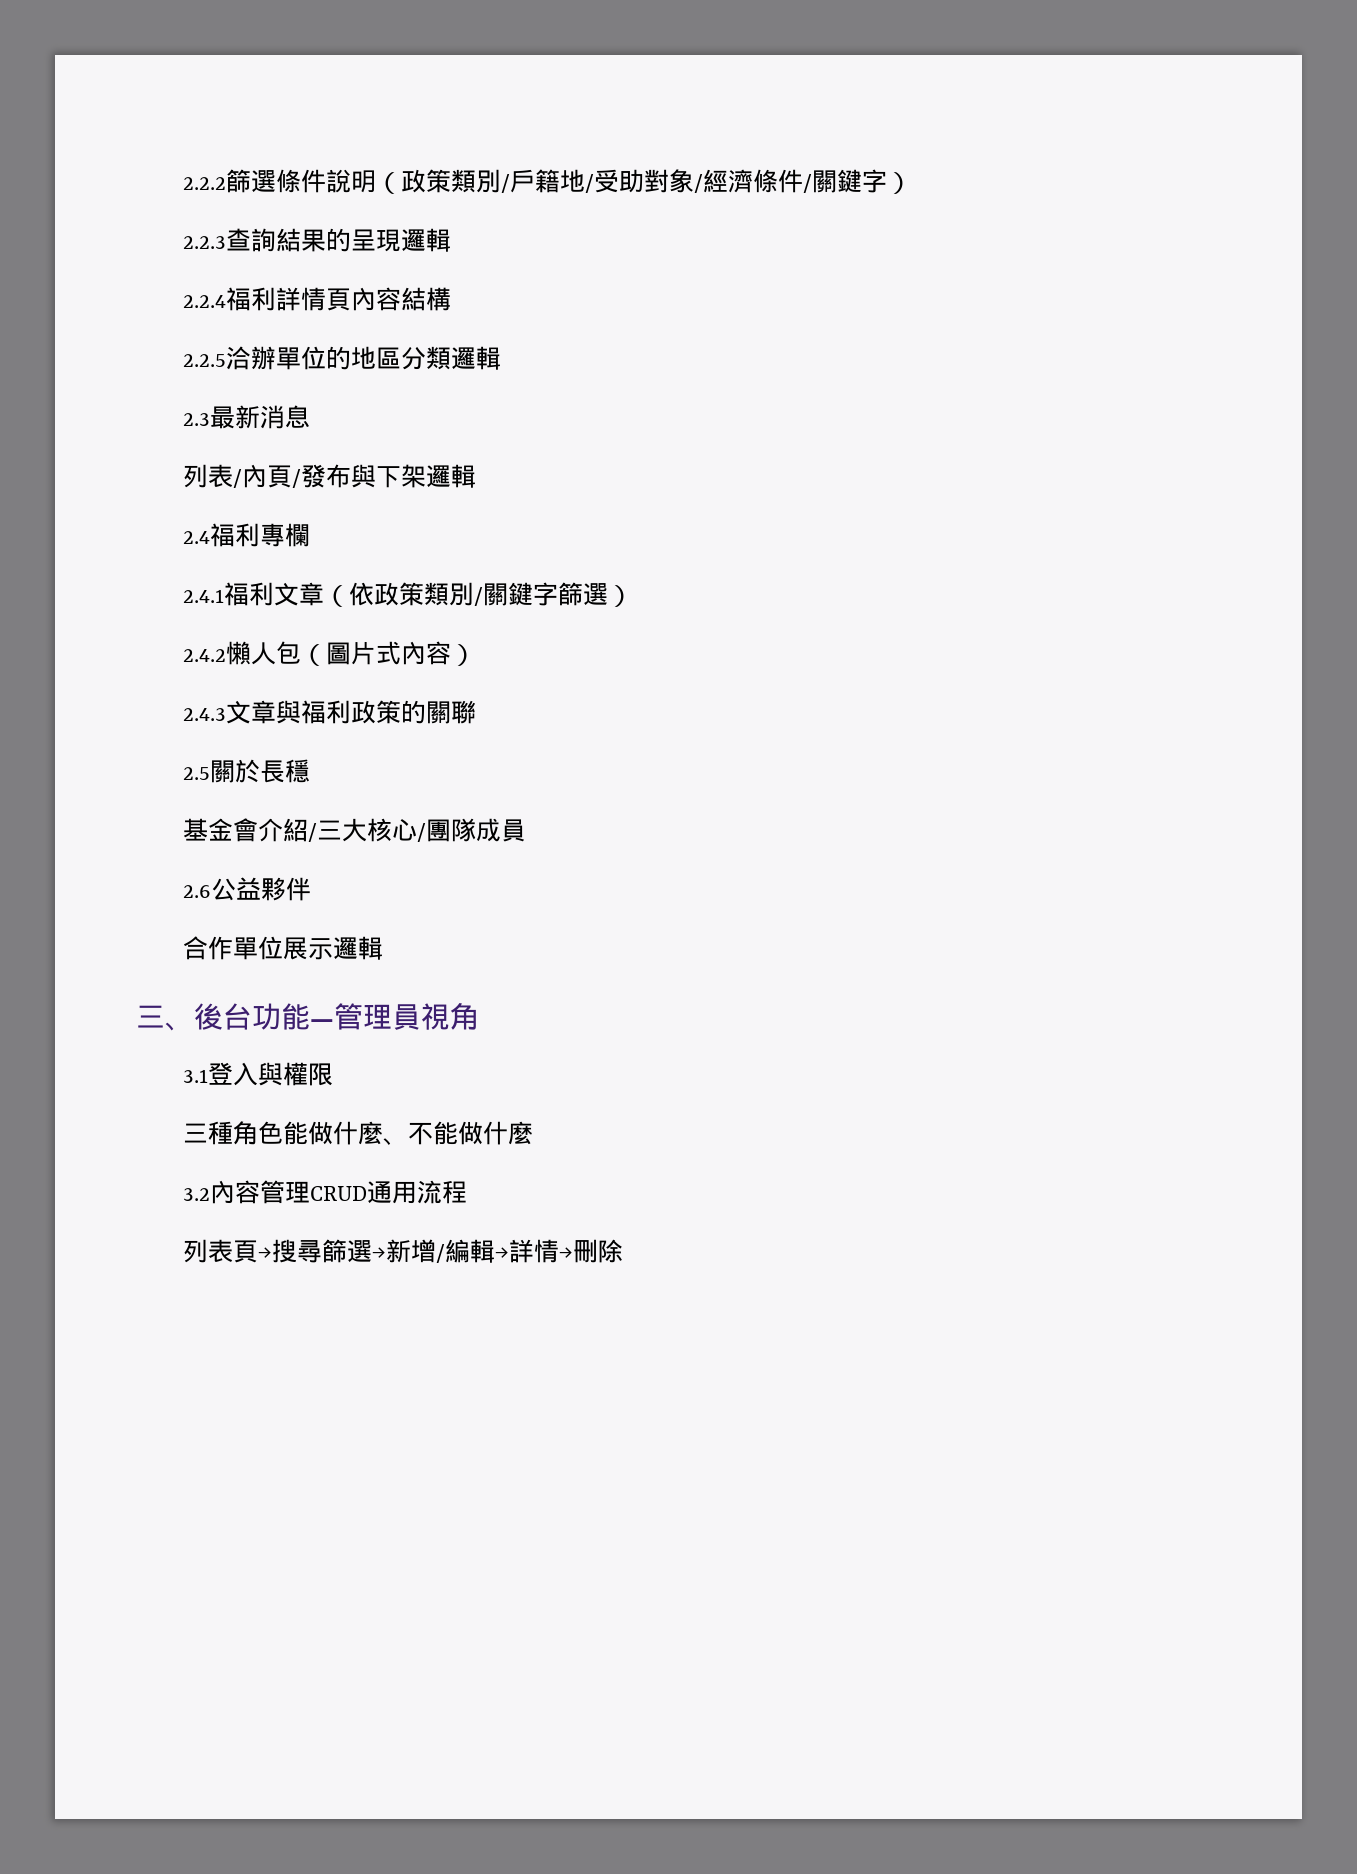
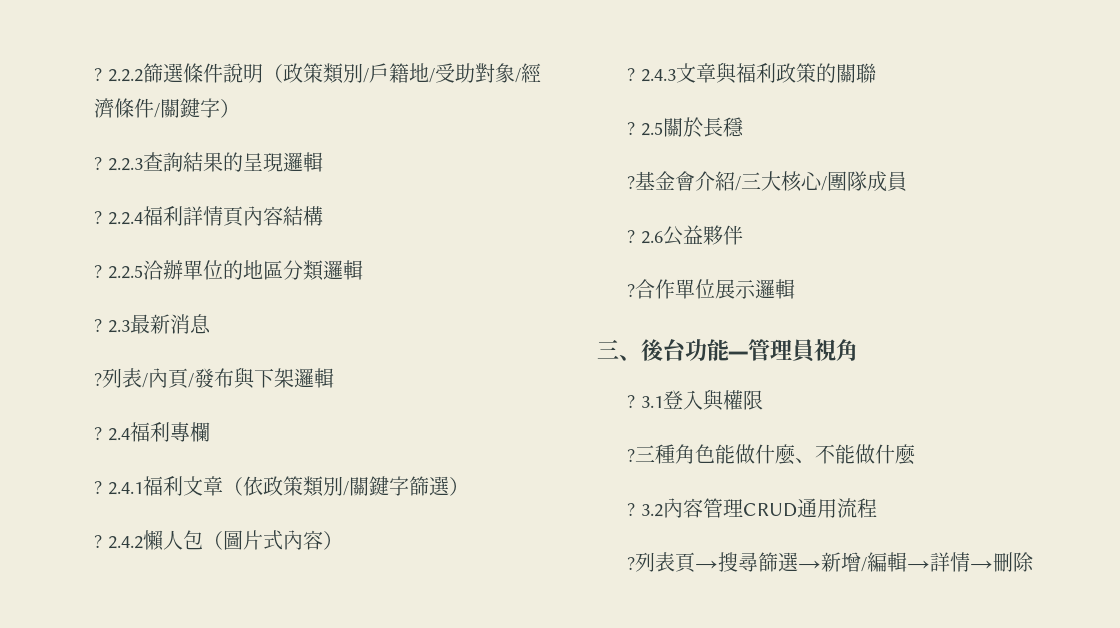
(183, 183) none -> [94,68,103,81] ?
(913, 183) none -> [94,157,103,170] ?
(452, 240) none -> [94,211,103,224] ?
(452, 299) none -> [94,265,103,278] ?
(502, 358) none -> [94,319,103,332] ?
(311, 416) none -> [94,373,103,386] ?
(477, 476) none -> [94,427,103,440] ?
(311, 535) none -> [94,481,103,494] ?
(634, 596) none -> [94,535,103,548] ?
(477, 655) none -> [627,68,636,81] ?
(477, 712) none -> [627,122,636,135] ?
(311, 771) none -> [627,176,636,189] ?
(527, 830) none -> [627,230,636,243] ?
(312, 889) none -> [627,284,636,297] ?
(479, 1016) none -> [627,395,636,408] ?
(334, 1074) none -> [627,449,636,462] ?
(534, 1133) none -> [627,503,636,516] ?
(468, 1192) none -> [627,557,636,570] ?

